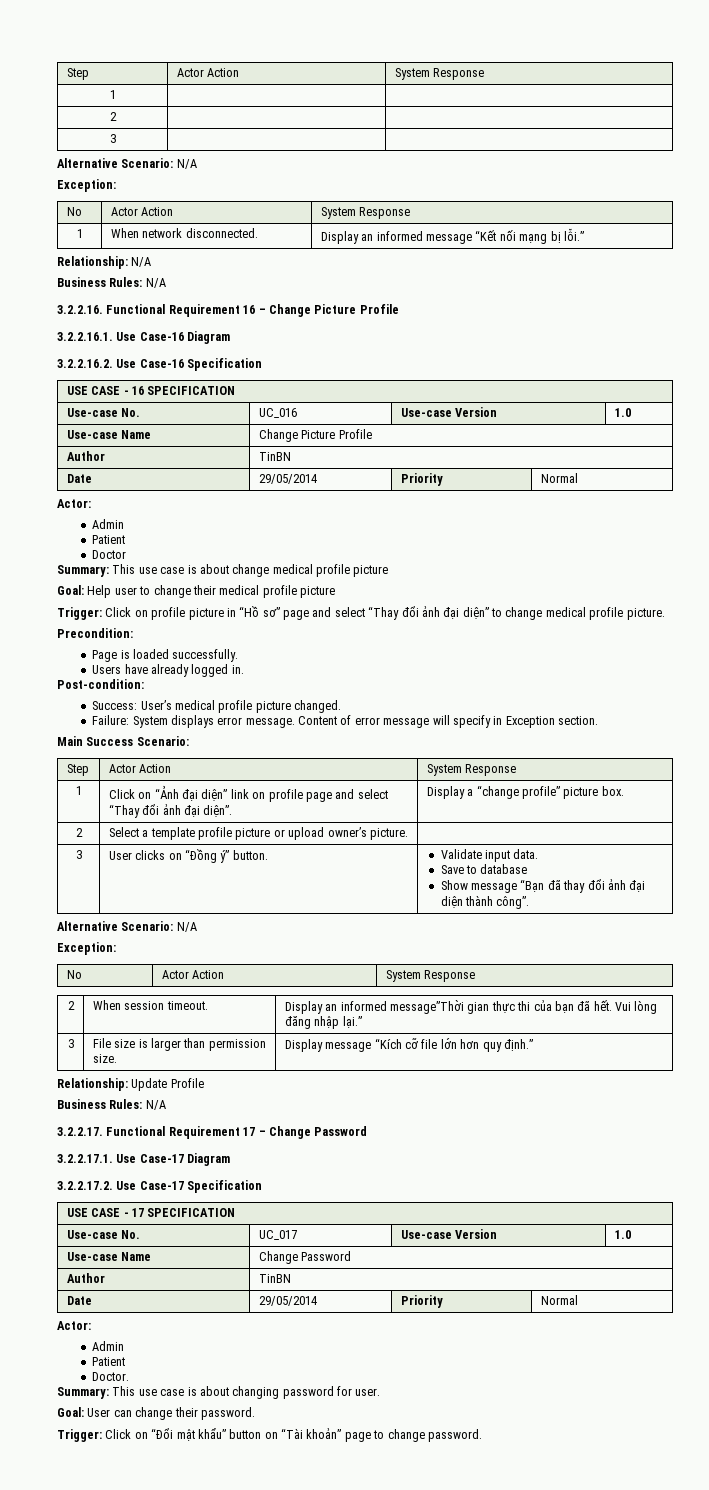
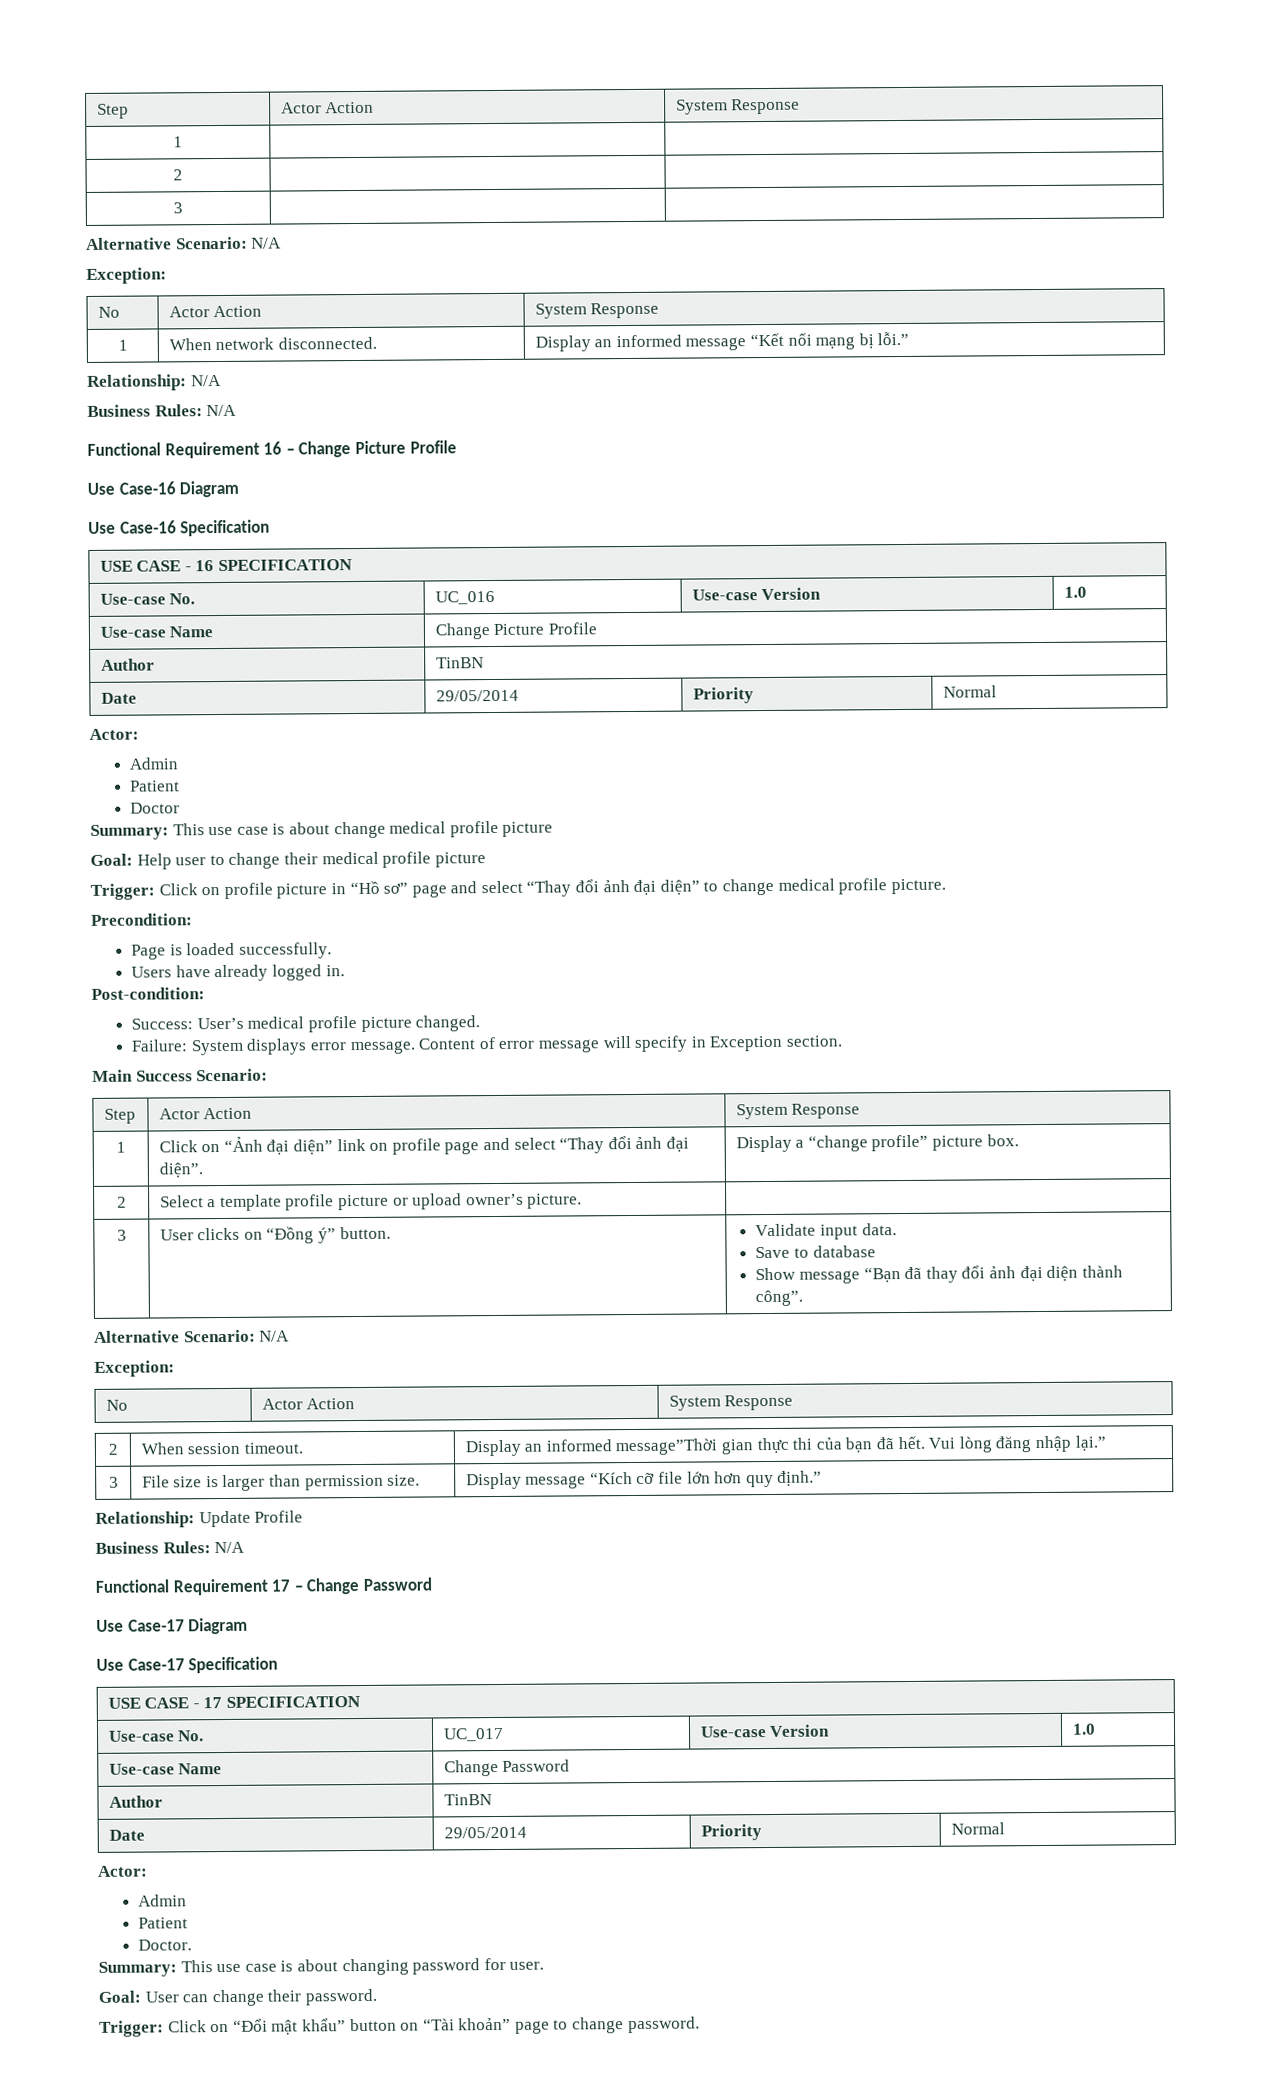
[57,305,103,314] 3.2.2.16. -> (238, 410) none
[57,332,113,341] 3.2.2.16.1. -> (457, 447) none
[57,359,113,368] 3.2.2.16.2. -> (240, 489) none
[57,1127,103,1136] 3.2.2.17. -> (246, 1547) none
[57,1154,113,1163] 3.2.2.17.1. -> (432, 1584) none
[57,1181,113,1190] 3.2.2.17.2. -> (249, 1626) none

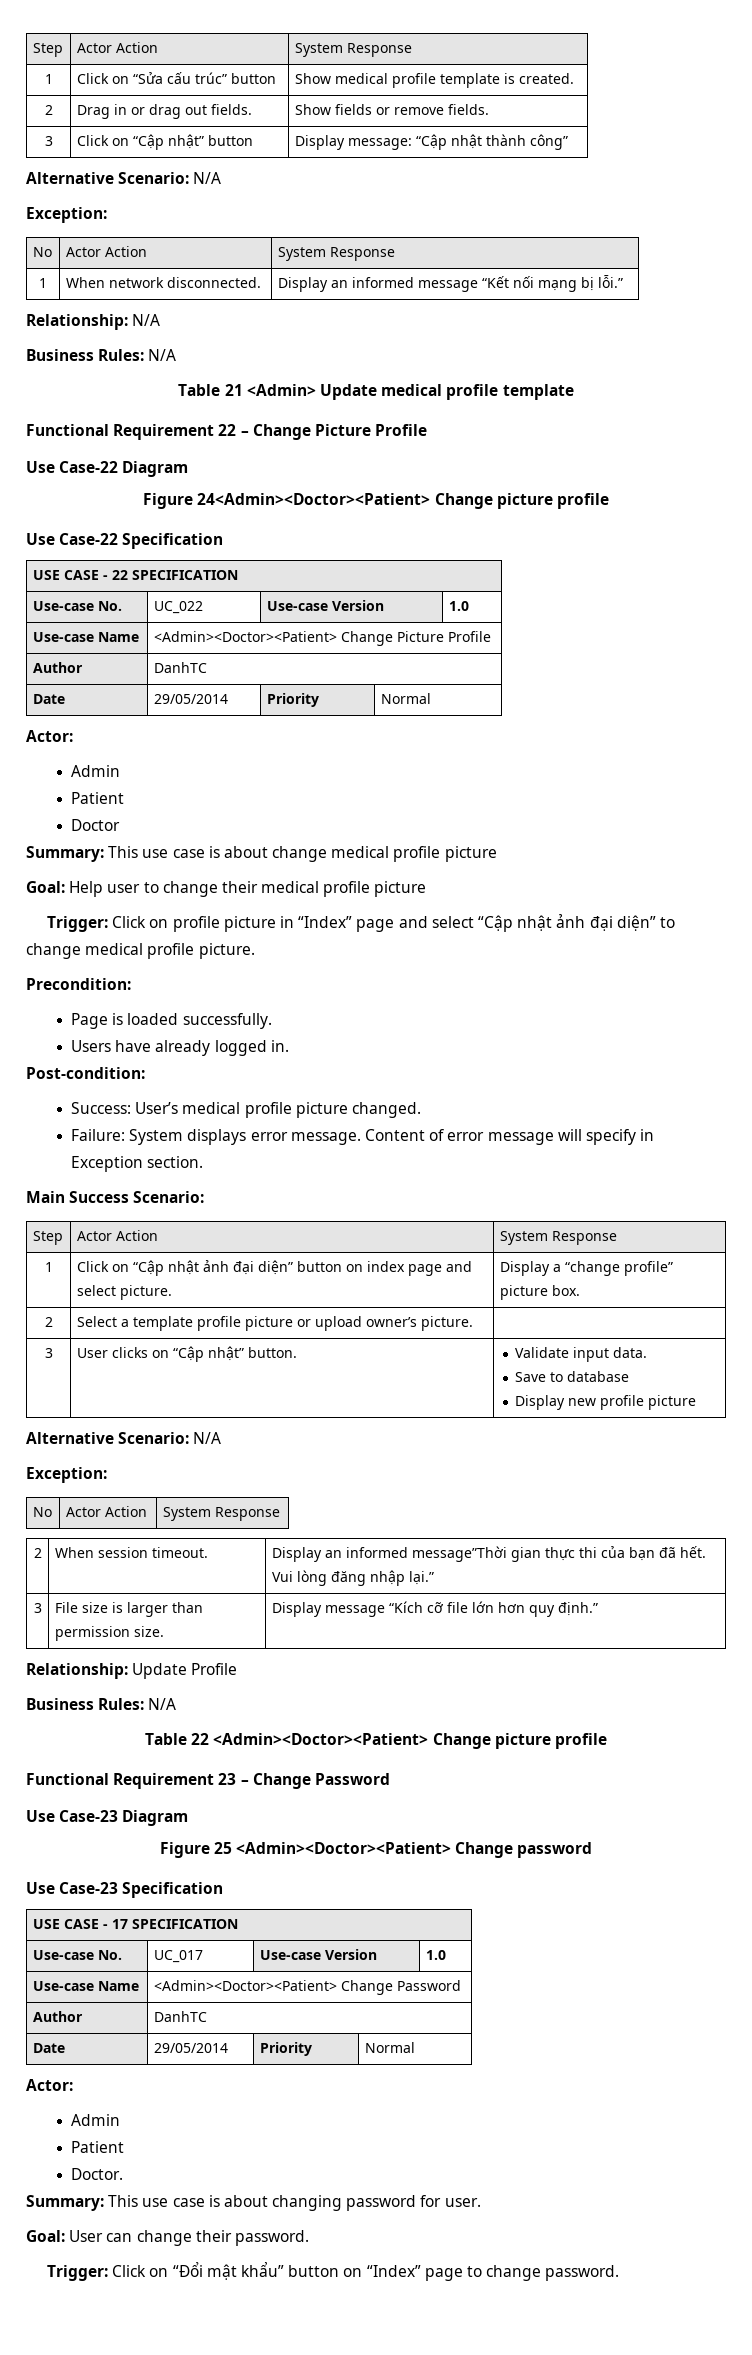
[96,103,129,119] [280,101,375,114] [675,98,801,115] [173,136,183,148] [173,169,183,181] [173,202,183,214] Step | Actor Action | System Response // 1 | | // 2 | | // 3 | | -> [32,43,63,57] [76,42,158,53] [294,43,412,57] [44,74,53,84] [76,72,276,84] [294,73,574,88] [44,105,53,115] [76,104,252,119] [294,104,489,115] [44,136,53,146] [76,134,253,150] [294,134,568,150] Step | Actor Action | System Response // 1 | Click on “Sửa cấu trúc” button | Show medical profile template is created. // 2 | Drag in or drag out fields. | Show fields or remove fields. // 3 | Click on “Cập nhật” button | Display message: “Cập nhật thành công”
[87,441,283,459] // Functional Requirement 16 -> [178,384,574,400] [26,424,237,440] // Table 21 <Admin> Update medical profile template // Functional Requirement 22
[118,480,240,498] [88,519,271,537] [99,559,354,572] [99,593,196,605] [434,590,495,605] [691,587,822,601] [1063,586,1087,598] [99,626,214,638] Case-16 Diagram // Use Case-16 Specification // USE CASE - 16 SPECIFICATION // Use-case No. | UC_016 | Use-case Version | 1.0 // Use-case Name | -> [59,461,189,477] [143,493,609,509] [26,533,224,549] [32,570,238,580] [32,601,122,611] [153,601,203,614] [266,600,384,611] [448,601,469,611] [32,632,139,642] [153,631,337,642] Case-22 Diagram // Figure 24<Admin><Doctor><Patient> Change picture profile // Use Case-22 Specification // USE CASE - 22 SPECIFICATION // Use-case No. | UC_022 | Use-case Version | 1.0 // Use-case Name | <Admin><Doctor><Patient>
[435,657,484,669] TinBN -> [153,662,207,673] DanhTC
[349,879,600,898] “Hồ sơ” page and select “Thay đổi -> [298,915,553,932] “Index” page and select “Cập nhật
[223,1135,689,1155] [158,1162,203,1178] “Ảnh đại diện” link on profile page and select “Thay đổi ảnh đại diện”. -> [132,1260,472,1276] [76,1285,172,1300] “Cập nhật ảnh đại diện” button on index page and select picture.
[266,1226,337,1244] “Đồng ý” -> [172,1346,244,1362] “Cập nhật”
[755,1265,1123,1284] [755,1289,804,1307] Show message “Bạn đã thay đổi ảnh đại diện thành công”. -> [515,1395,697,1410] Display new profile picture
[95,1578,291,1596] // Functional Requirement 17 -> [145,1733,607,1749] [26,1773,237,1789] // Table 22 <Admin><Doctor><Patient> Change picture profile // Functional Requirement 23
[127,1617,249,1635] [96,1658,185,1671] Case-17 Diagram // Use Case-17 -> [59,1810,189,1826] [159,1842,593,1858] [26,1882,119,1894] Case-23 Diagram // Figure 25 <Admin><Doctor><Patient> Change password // Use Case-23
(223, 1769) none -> [153,1980,337,1991] <Admin><Doctor><Patient>
[443,1794,492,1806] TinBN -> [153,2011,207,2022] DanhTC
[422,2017,512,2031] “Tài khoản” -> [366,2265,421,2277] “Index”

